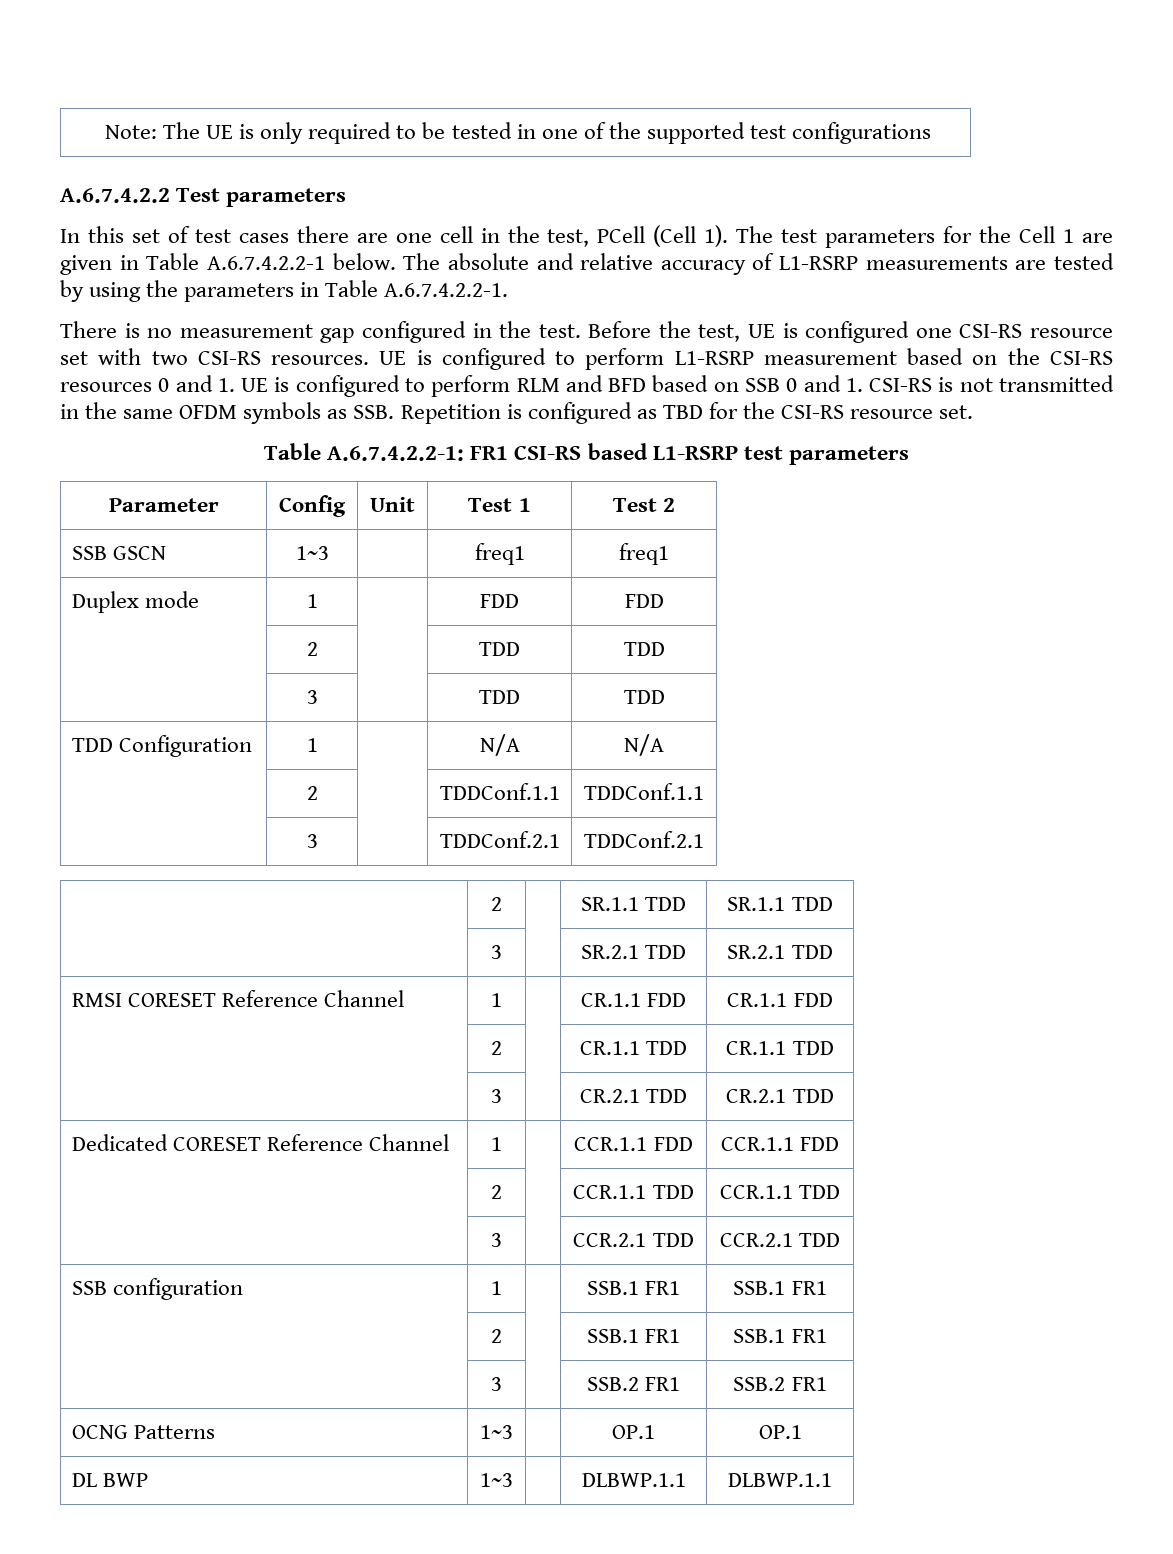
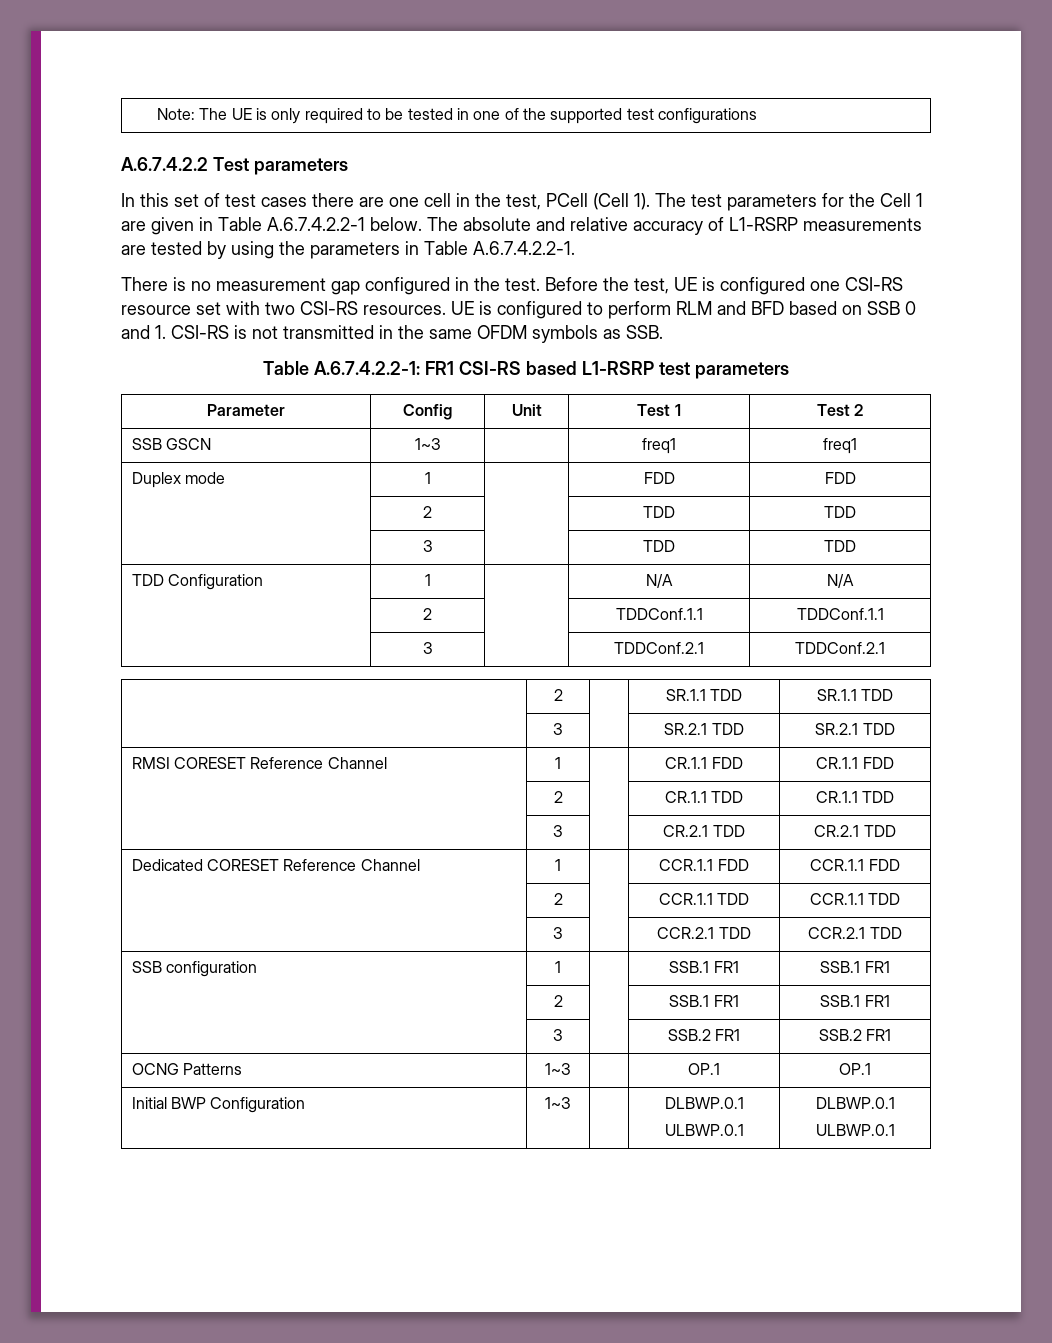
[674,348,1113,365] [60,375,511,397] L1-RSRP measurement based on the CSI-RS resources 0 and 1. UE is configured to perform -> (671, 310) none
[400,402,974,424] Repetition is configured as TBD for the CSI-RS resource set. -> (663, 332) none
[71,1473,97,1487] DL -> [131,1097,167,1109] Initial
[480,1473,513,1487] [581,1473,686,1487] [728,1473,832,1487] | 1~3 | | DLBWP.1.1 | DLBWP.1.1 -> [210,1097,306,1113] [545,1097,571,1109] [664,1097,744,1109] [664,1124,744,1136] [815,1097,895,1109] [815,1124,895,1136] Configuration | 1~3 | | DLBWP.0.1 // ULBWP.0.1 | DLBWP.0.1 // ULBWP.0.1

